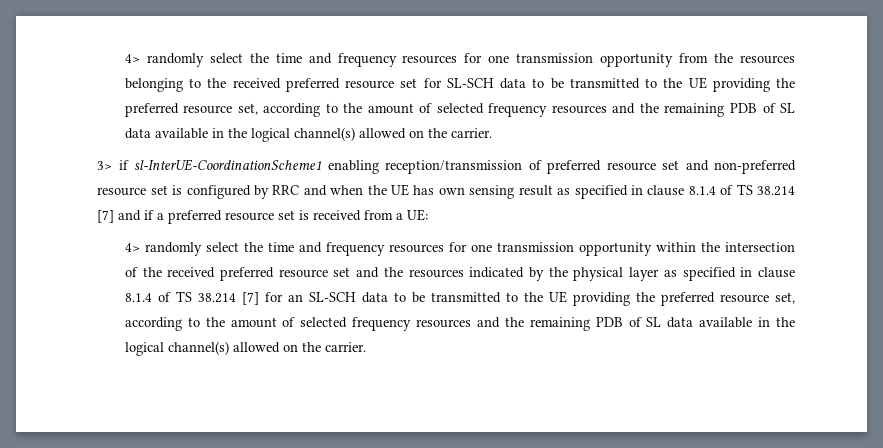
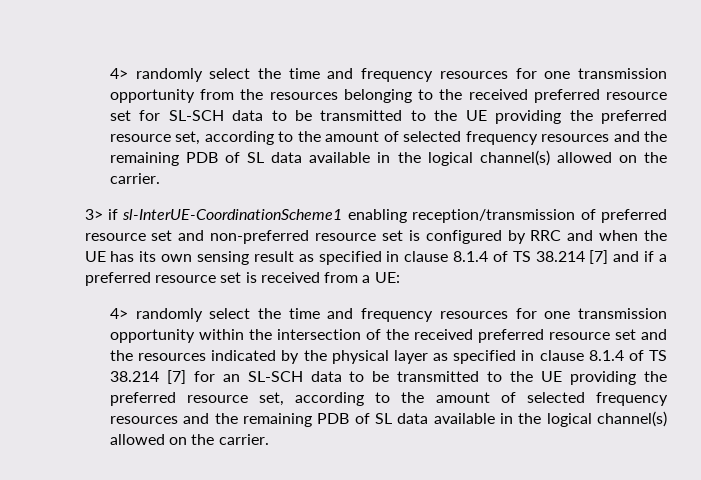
(435, 190) none -> [139,251,157,262] its

